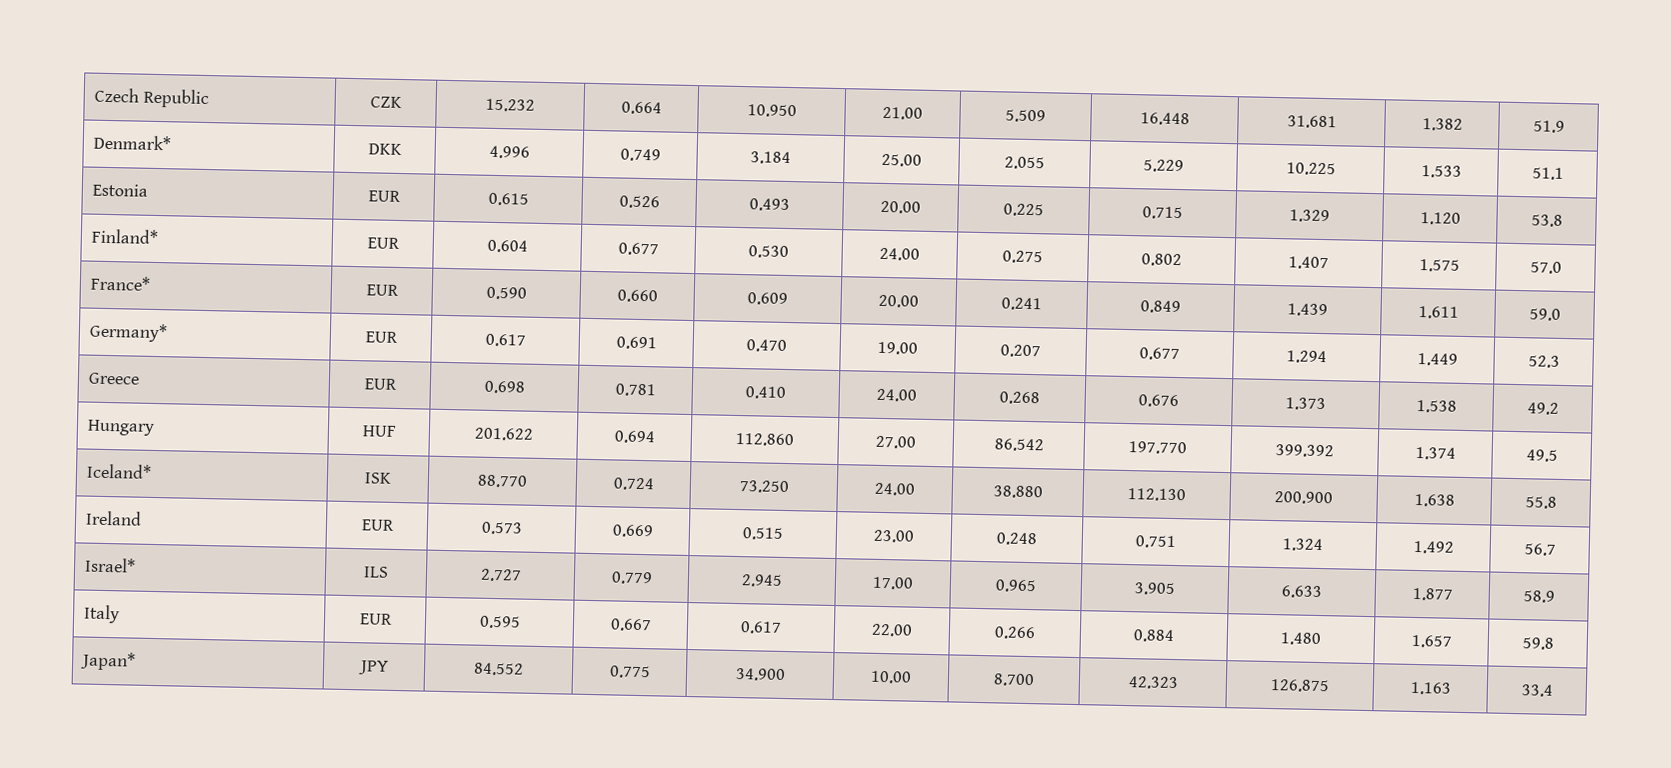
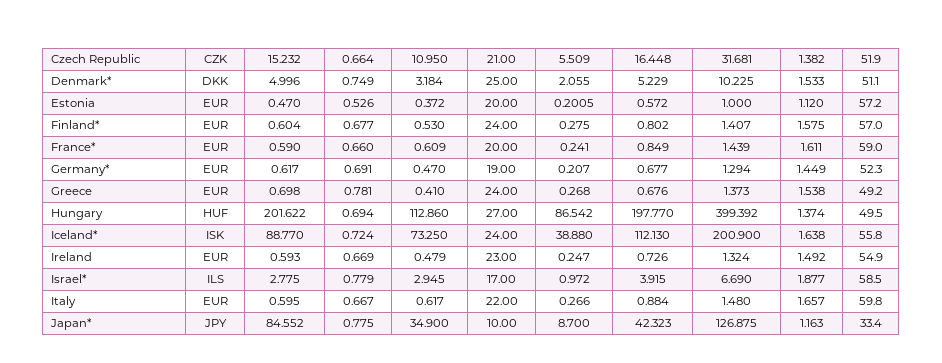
[487,192,529,206] 0.615 -> [268,99,301,107] 0.470
[749,198,791,212] [880,200,922,214] [1003,203,1044,217] [1142,206,1183,220] [1289,209,1330,223] 0.493 | 20.00 | 0.225 | 0.715 | 1.329 -> [414,99,445,107] [485,99,518,107] [554,99,594,107] [637,99,668,107] [721,99,752,107] 0.372 | 20.00 | 0.2005 | 0.572 | 1.000
[1530,214,1563,227] 53.8 -> [859,99,882,107] 57.2
[480,521,523,535] 0.573 -> [269,253,300,261] 0.593
[742,527,785,540] 0.515 -> [413,253,446,261] 0.479
[996,532,1037,546] [1135,535,1176,549] 0.248 | 0.751 -> [558,253,590,261] [637,253,668,261] 0.247 | 0.726
[1523,543,1556,556] 56.7 -> [858,253,883,261] 54.9
[479,568,522,582] 2.727 -> [269,275,300,283] 2.775
[995,579,1037,593] [1134,582,1175,596] [1281,585,1322,599] 0.965 | 3.905 | 6.633 -> [558,275,590,283] [639,275,666,283] [721,275,752,283] 0.972 | 3.915 | 6.690
[1522,590,1555,603] 58.9 -> [859,275,882,283] 58.5

